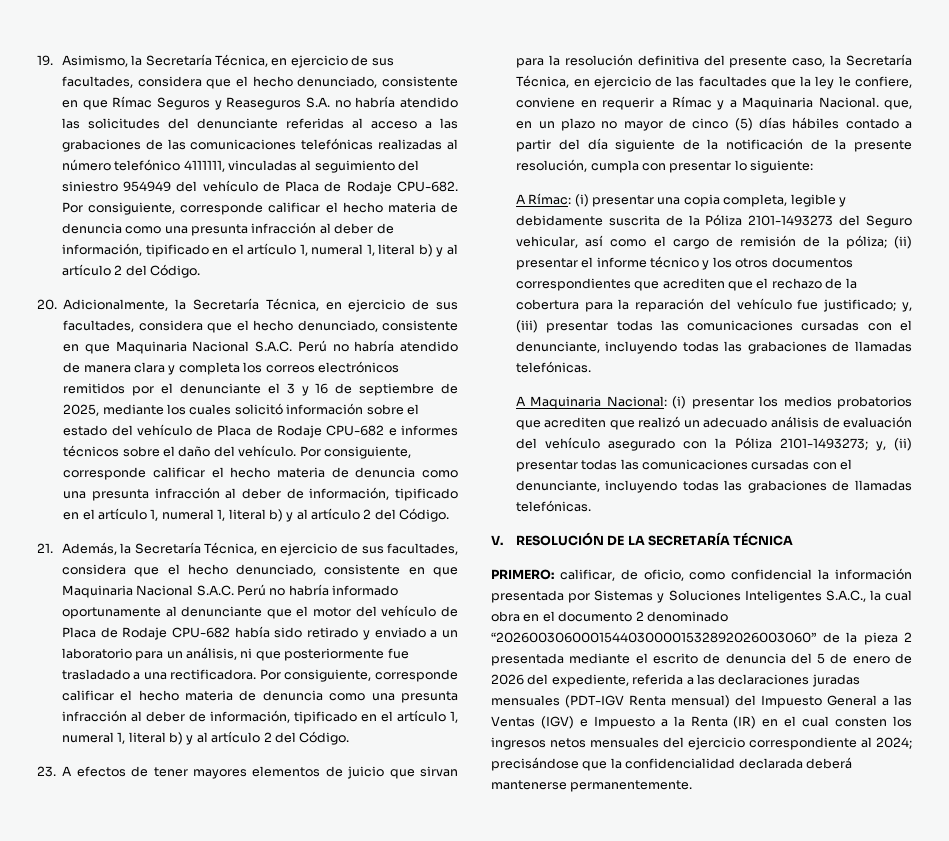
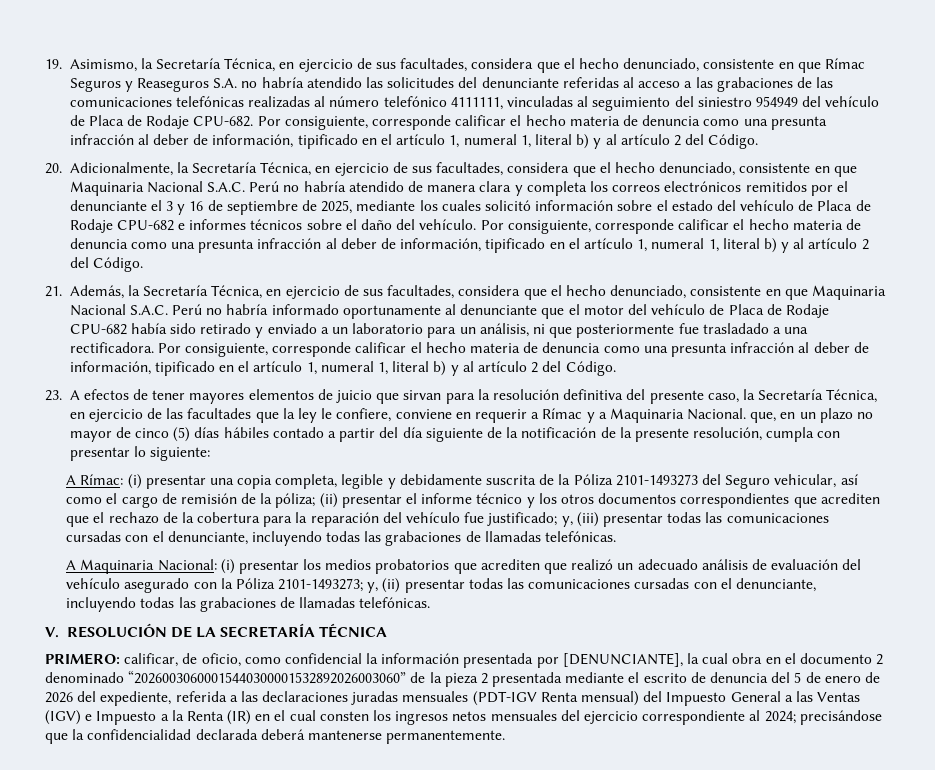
[594,590,866,603] Sistemas y Soluciones Inteligentes S.A.C., -> [562,653,683,667] [DENUNCIANTE],

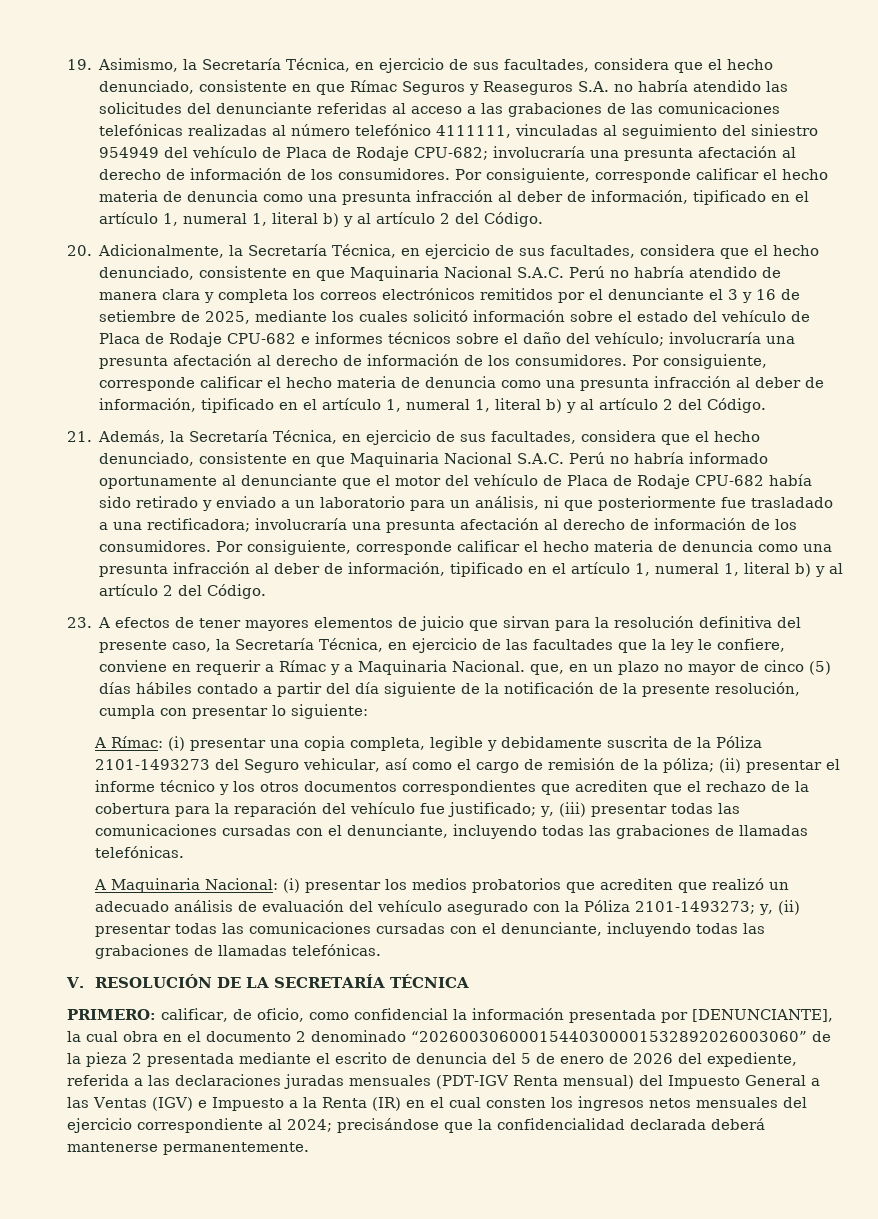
[193,116,254,127] CPU-682. -> [414,146,797,161] [99,168,451,180] CPU-682; involucraría una presunta afectación al derecho de información de los consumidores.
[226,200,298,215] septiembre -> [99,310,177,322] setiembre
[419,219,477,230] vehículo. -> [594,332,796,346] [99,354,628,369] vehículo; involucraría una presunta afectación al derecho de información de los consumidores.
[69,342,154,353] rectificadora. -> [147,518,798,533] [99,540,212,552] rectificadora; involucraría una presunta afectación al derecho de información de los consumidores.

